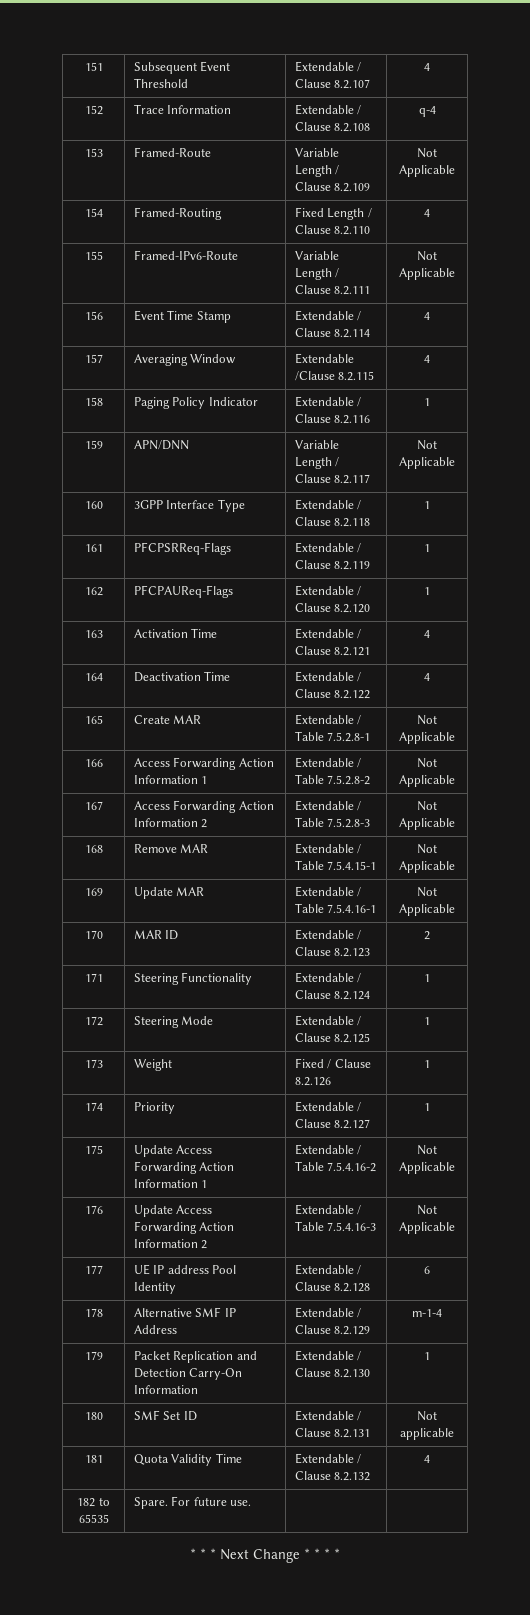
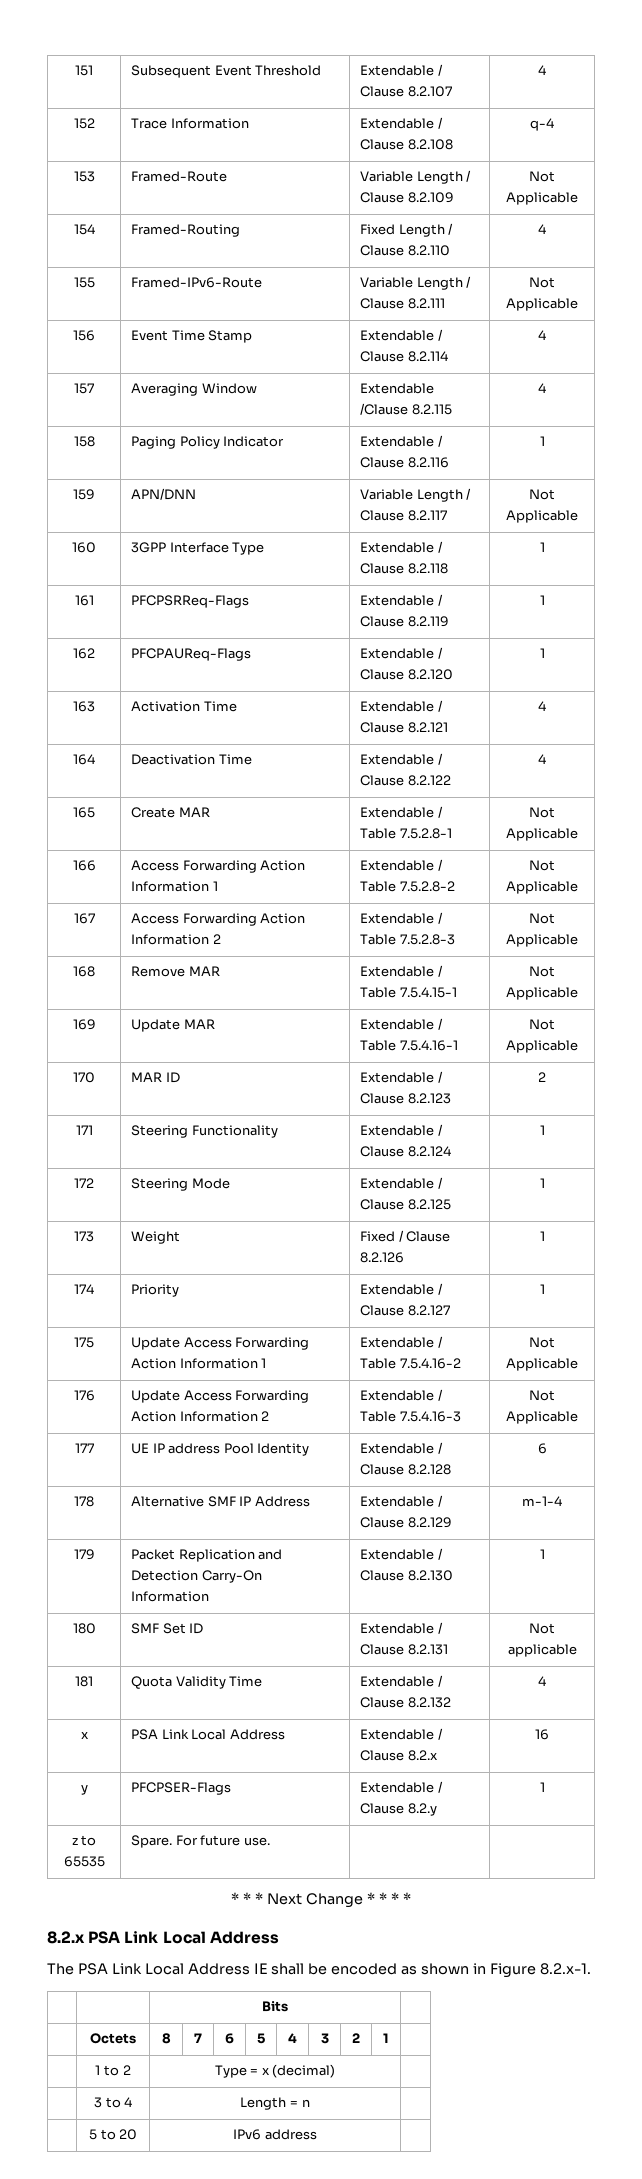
[77,1498,96,1507] 182 -> [80,1732,89,1739] [131,1729,285,1740] [360,1728,443,1740] [360,1750,438,1761] [535,1729,549,1740] [80,1785,88,1795] [131,1782,232,1795] [360,1781,443,1793] [360,1803,437,1816] [539,1782,545,1792] [71,1838,78,1845] x | PSA Link Local Address | Extendable / Clause 8.2.x | 16 // y | PFCPSER-Flags | Extendable / Clause 8.2.y | 1 // z
(340, 1553) none -> [47,1931,279,1944] [47,1963,591,1978] [262,2001,288,2012] [90,2033,136,2044] [161,2033,171,2044] [194,2033,202,2043] [225,2033,234,2044] [257,2033,265,2044] [288,2033,297,2043] [320,2033,329,2044] [352,2033,360,2043] [383,2033,389,2043] [95,2065,131,2076] [214,2064,336,2078] [93,2097,133,2108] [240,2097,310,2110] [88,2129,138,2140] [233,2129,317,2140] // 8.2.x PSA Link Local Address // The PSA Link Local Address IE shall be encoded as shown in Figure 8.2.x-1. // | | Bits | // | Octets | 8 | 7 | 6 | 5 | 4 | 3 | 2 | 1 | // | 1 to 2 | Type = x (decimal) | // | 3 to 4 | Length = n | // | 5 to 20 | IPv6 address |

